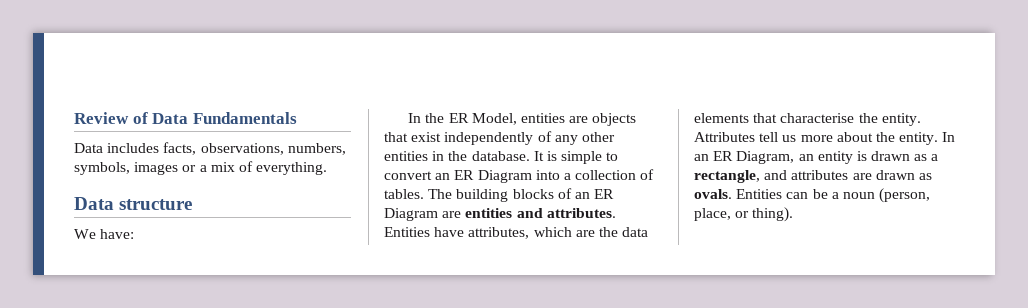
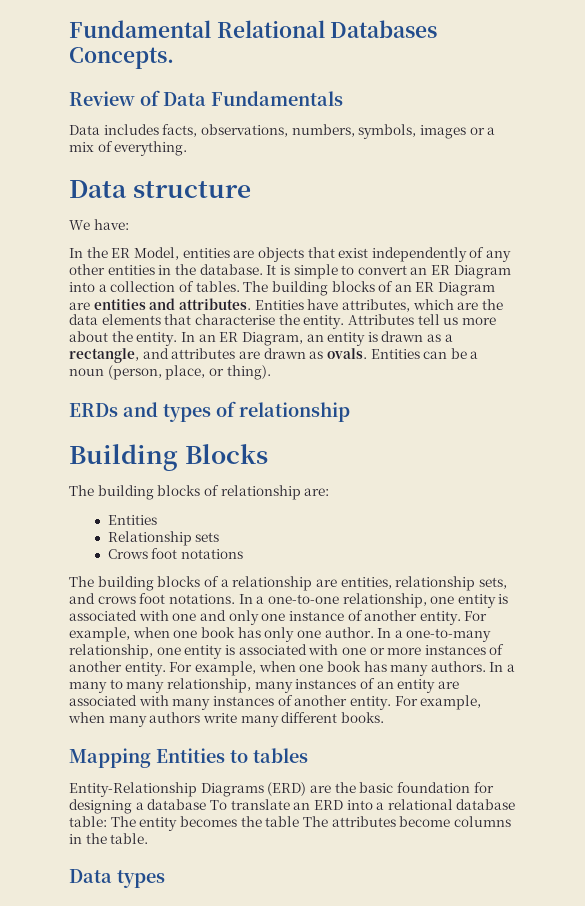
(74, 118) none -> [69,20,438,38] [69,47,174,69] Fundamental Relational Databases Concepts. //
(794, 214) none -> [69,401,350,422] [69,444,268,471] [69,485,330,500] [107,515,157,525] [107,531,220,546] [107,548,243,559] [69,576,507,591] [69,593,509,608] [69,610,488,625] [69,627,492,642] [69,644,505,659] [69,661,516,676] [69,678,459,693] [69,695,482,710] [68,712,384,727] [69,748,308,768] [69,782,494,797] [69,799,516,814] [69,816,511,831] [69,833,149,844] [69,869,165,888] // ERDs and types of relationship // Building Blocks // The building blocks of relationship are: // Entities // Relationship sets // Crows foot notations // The building blocks of a relationship are entities, relationship sets, and crows foot notations. In a one-to-one relationship, one entity is associated with one and only one instance of another entity. For example, when one book has only one author. In a one-to-many relationship, one entity is associated with one or more instances of another entity. For example, when one book has many authors. In a many to many relationship, many instances of an entity are associated with many instances of another entity. For example, when many authors write many different books. // Mapping Entities to tables // Entity-Relationship Diagrams (ERD) are the basic foundation for designing a database To translate an ERD into a relational database table: The entity becomes the table The attributes become columns in the table. // Data types

